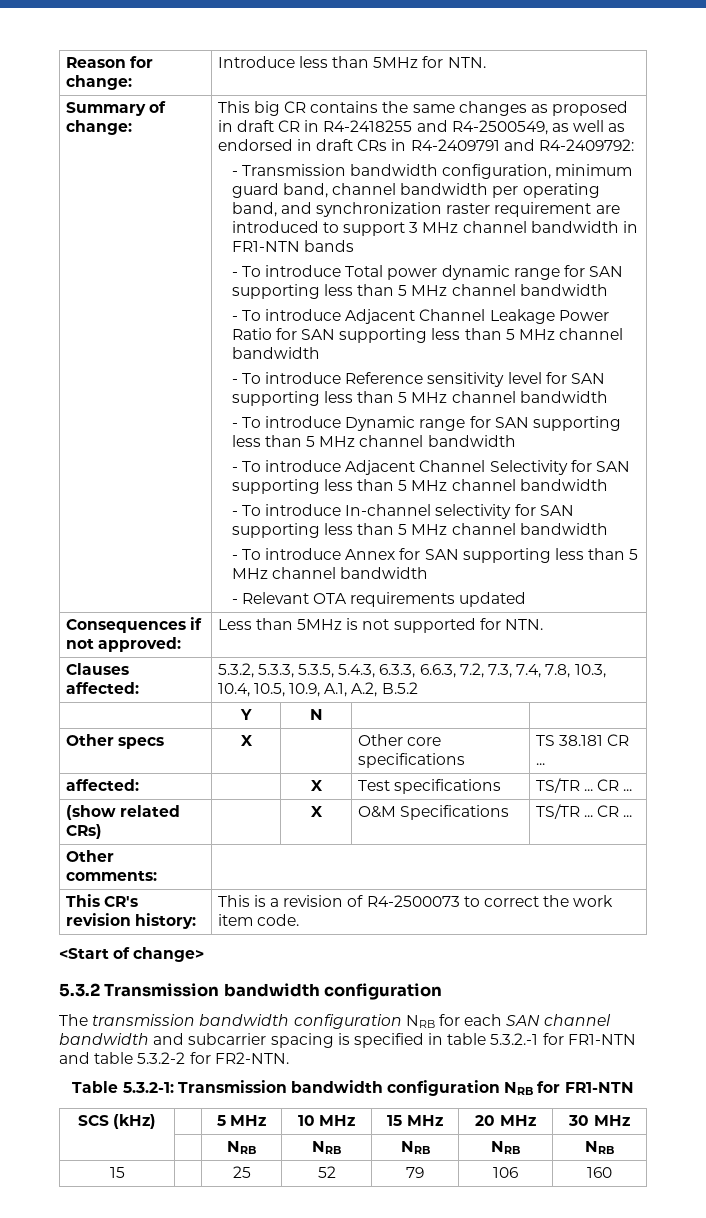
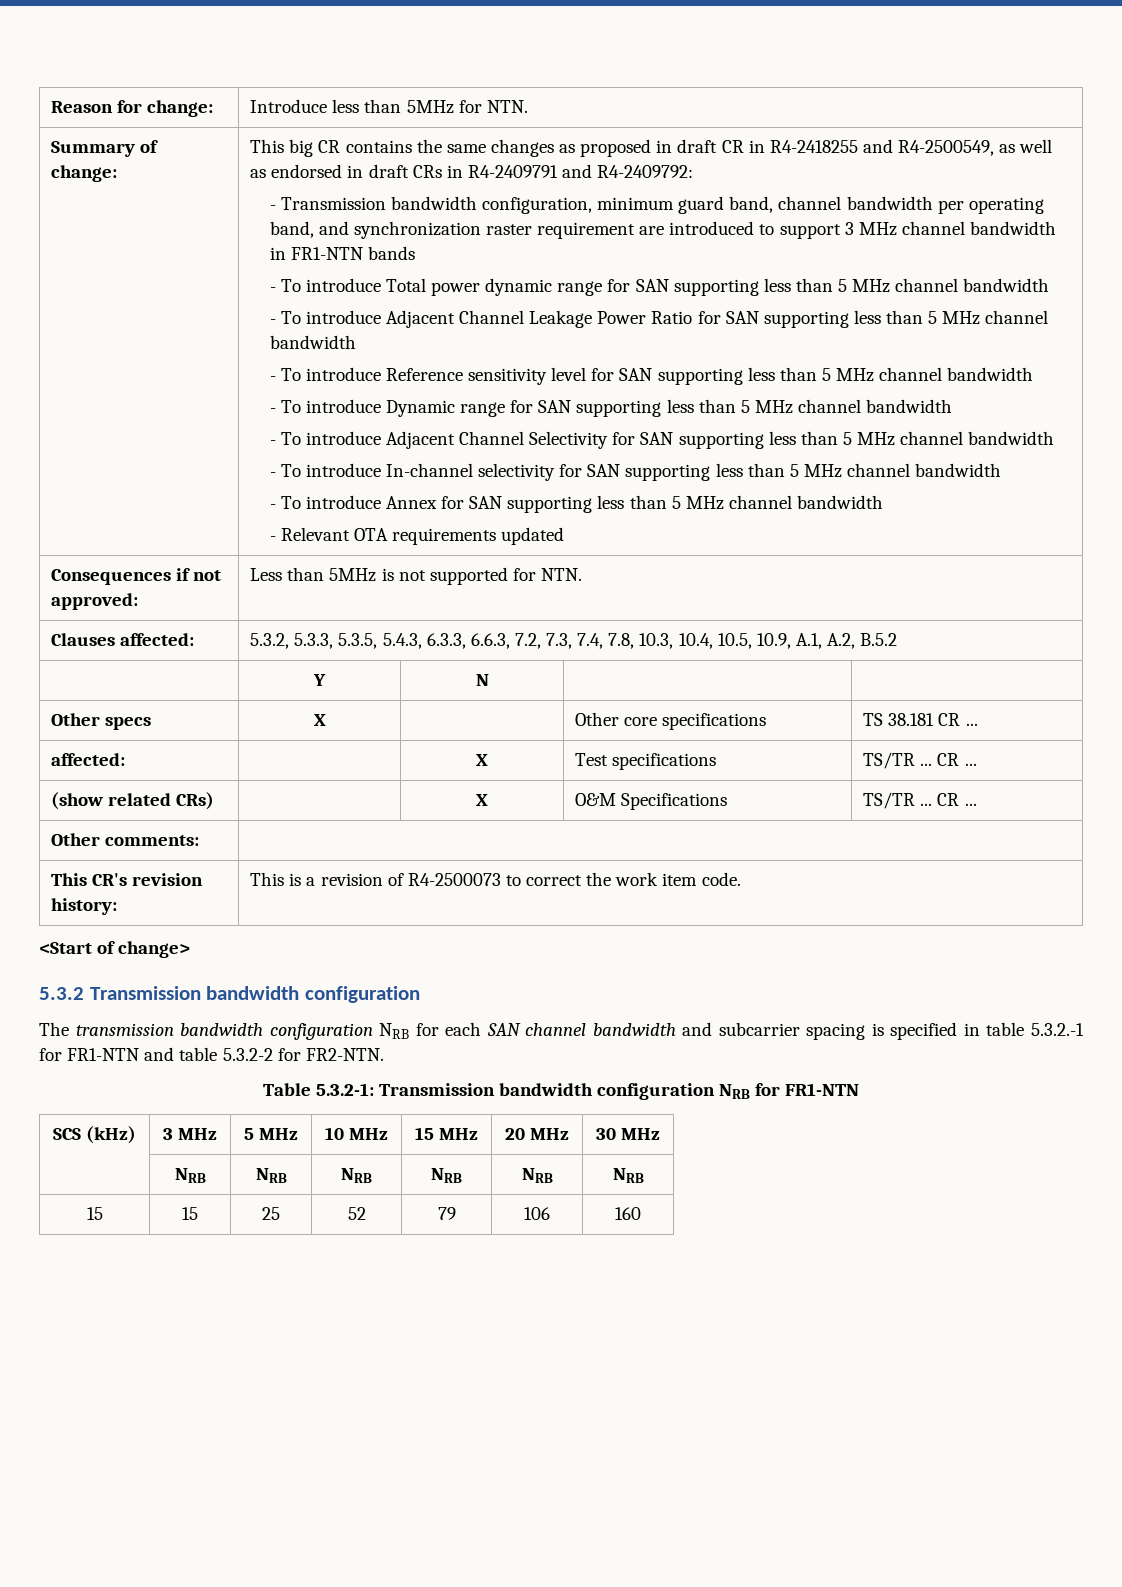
(157, 1121) none -> [162,1128,218,1140] 3 MHz
(630, 1120) none -> [174,1168,206,1183] NRB
(125, 1172) none -> [182,1207,198,1220] 15

